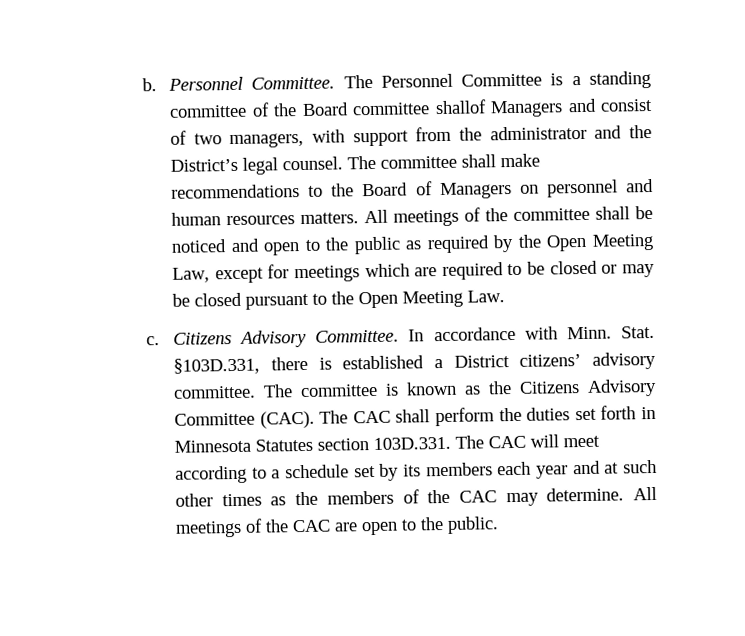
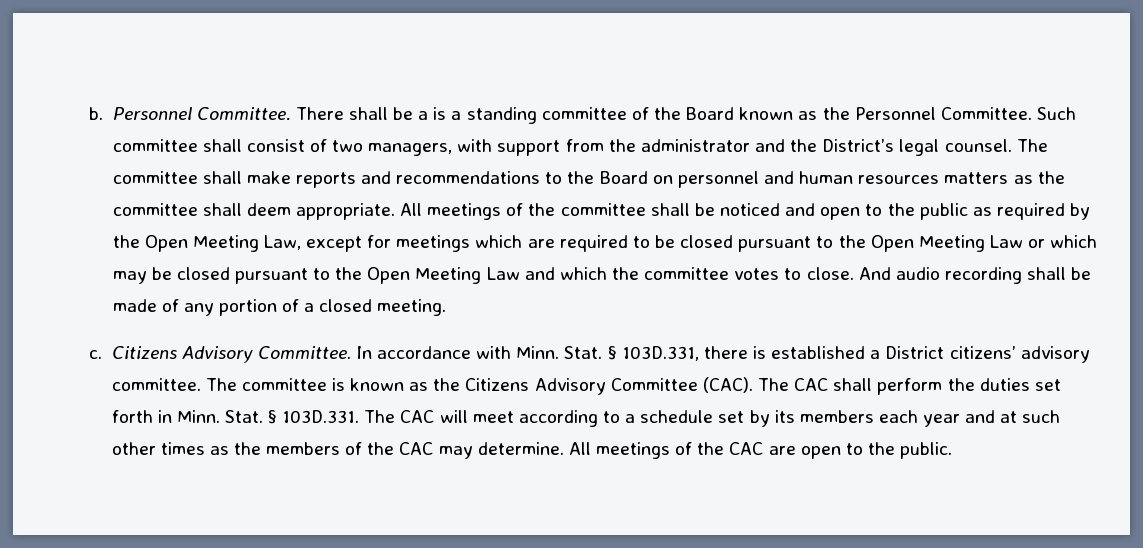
[343,73,543,89] The Personnel Committee -> [295,107,429,120] There shall be a
[352,98,597,118] committee shallof Managers and -> [739,107,1076,120] [112,139,242,152] known as the Personnel Committee. Such committee shall
(541, 160) none -> [295,171,392,188] reports and
[415,181,512,200] of Managers -> (648, 177) none
[300,212,360,225] matters. -> [944,171,1065,184] [112,203,395,220] matters as the committee shall deem appropriate.
[601,264,618,274] or -> [738,235,1098,252] pursuant to the Open Meeting Law or which
[467,290,506,303] Law. -> [486,267,1092,284] [112,299,447,316] Law and which the committee votes to close. And audio recording shall be made of any portion of a closed meeting.
[173,357,261,375] §103D.331, -> [607,346,699,361] § 103D.331,
[174,438,370,453] Minnesota Statutes section -> [176,410,278,424] Minn. Stat. §

